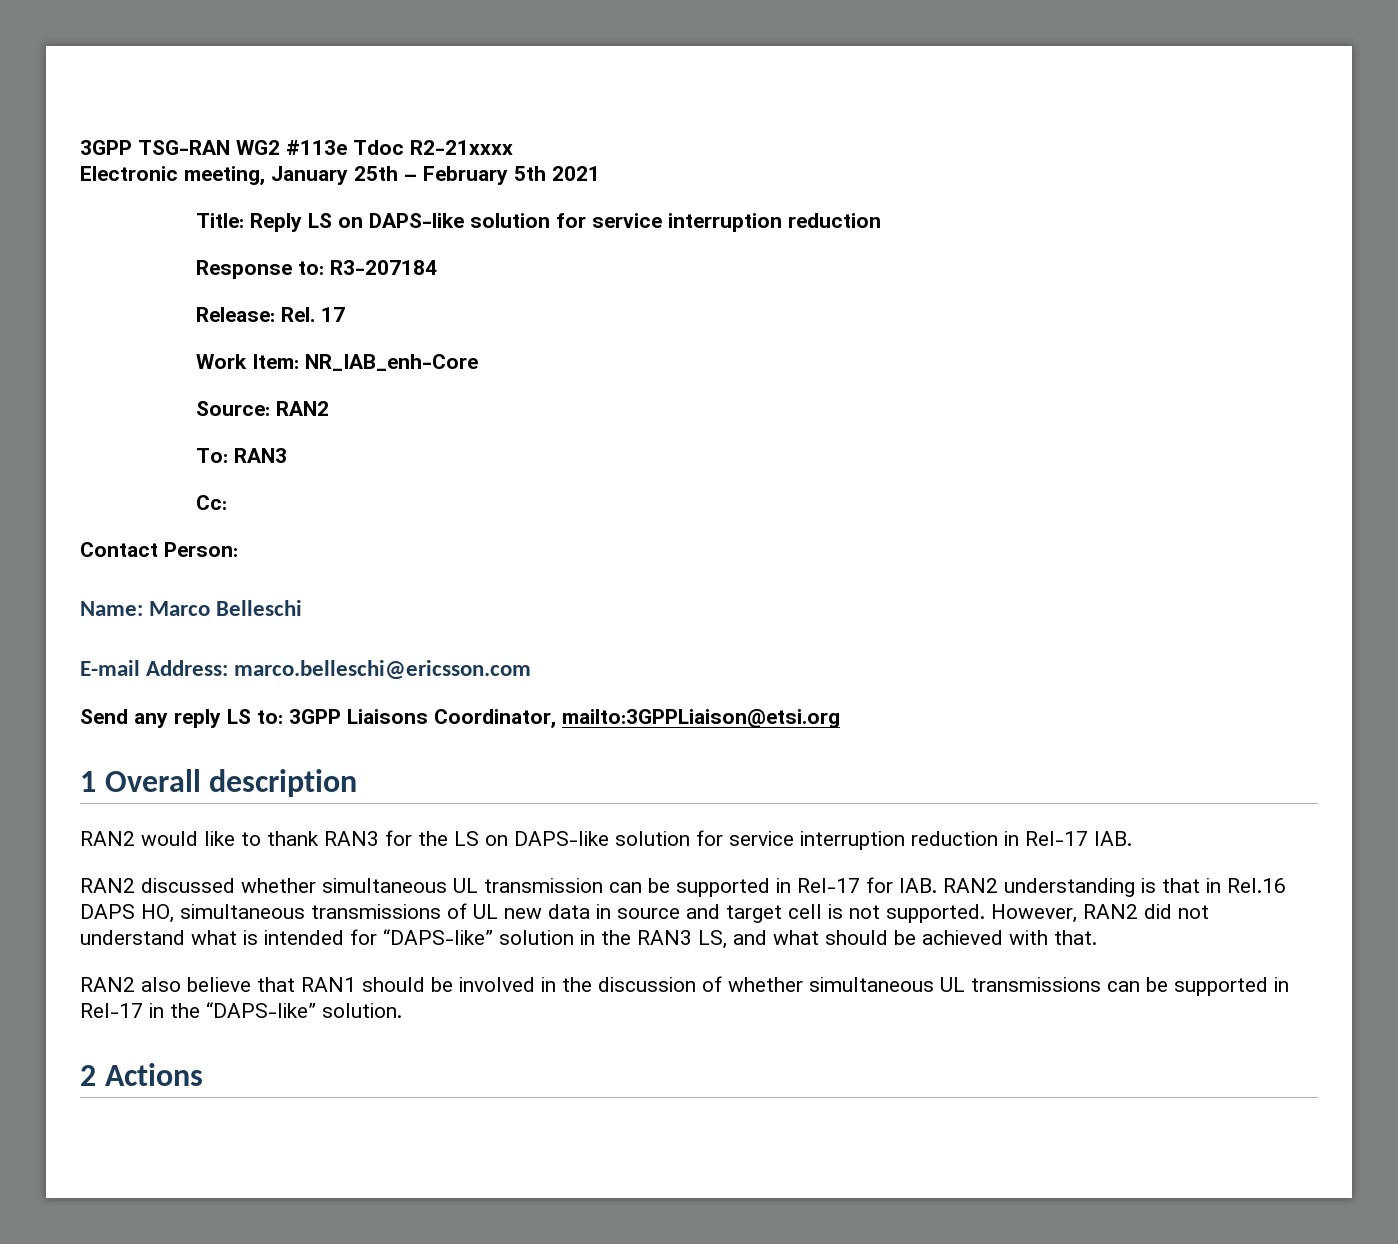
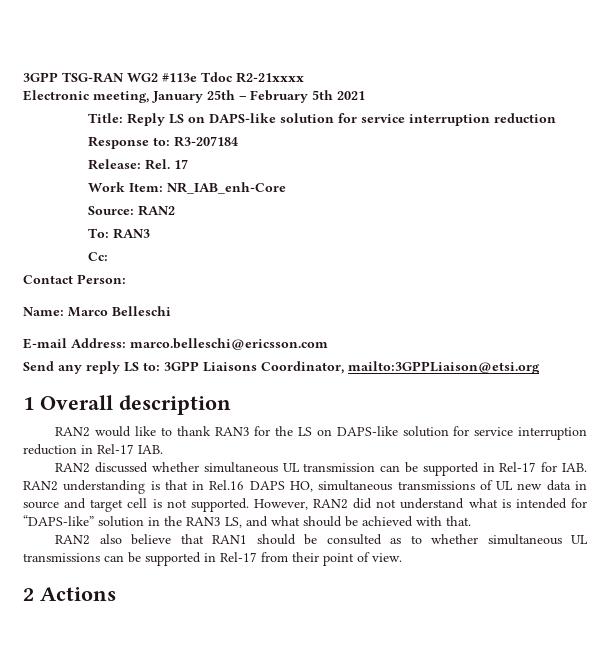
[459,976,722,992] involved in the discussion of -> [326,534,422,545] consulted as to
[149,1002,402,1018] in the “DAPS-like” solution. -> [261,552,402,566] from their point of view.

